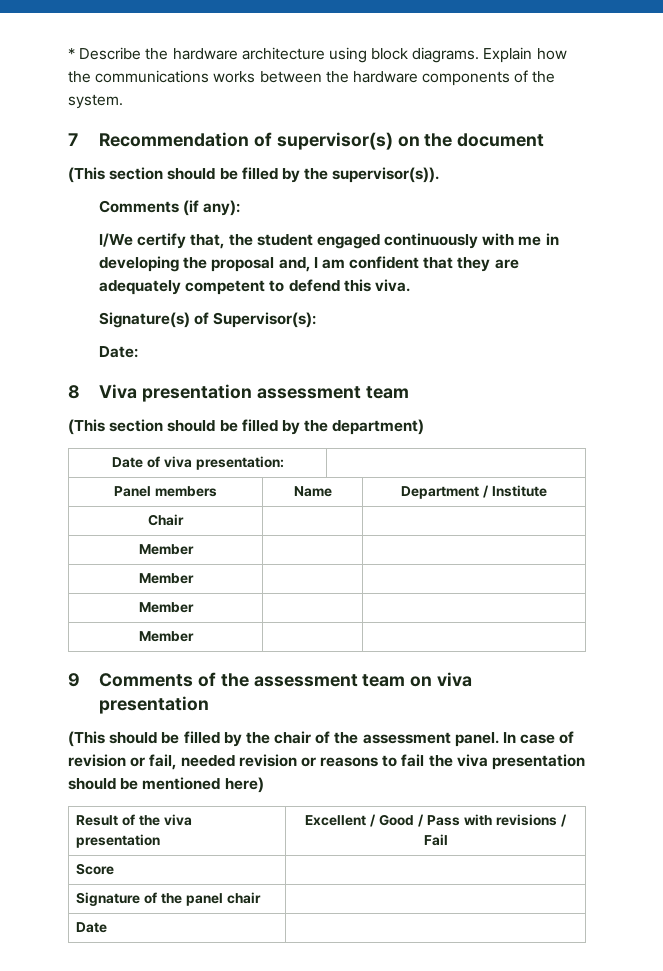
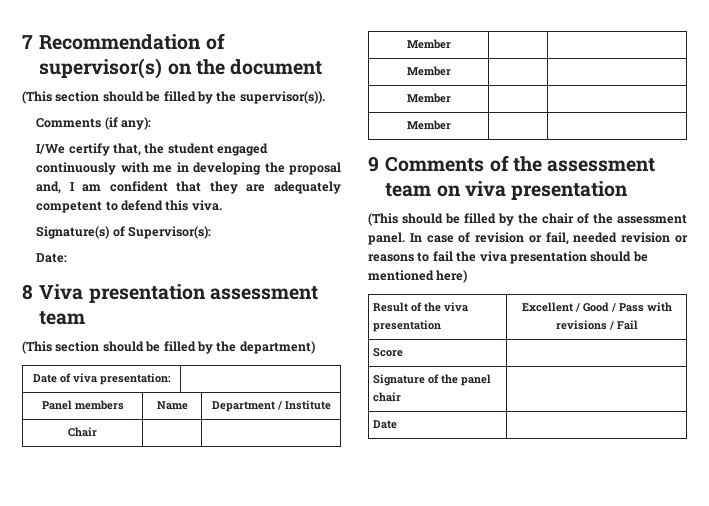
[68,47,567,63] [68,70,556,86] [68,94,123,109] * Describe the hardware architecture using block diagrams. Explain how the communications works between the hardware components of the system. // -> (22, 42) none

